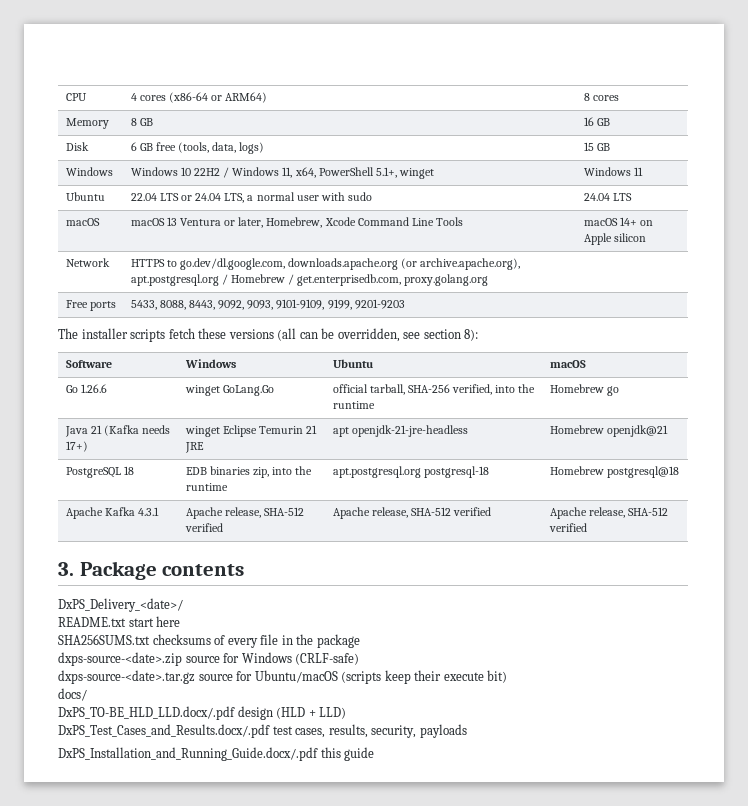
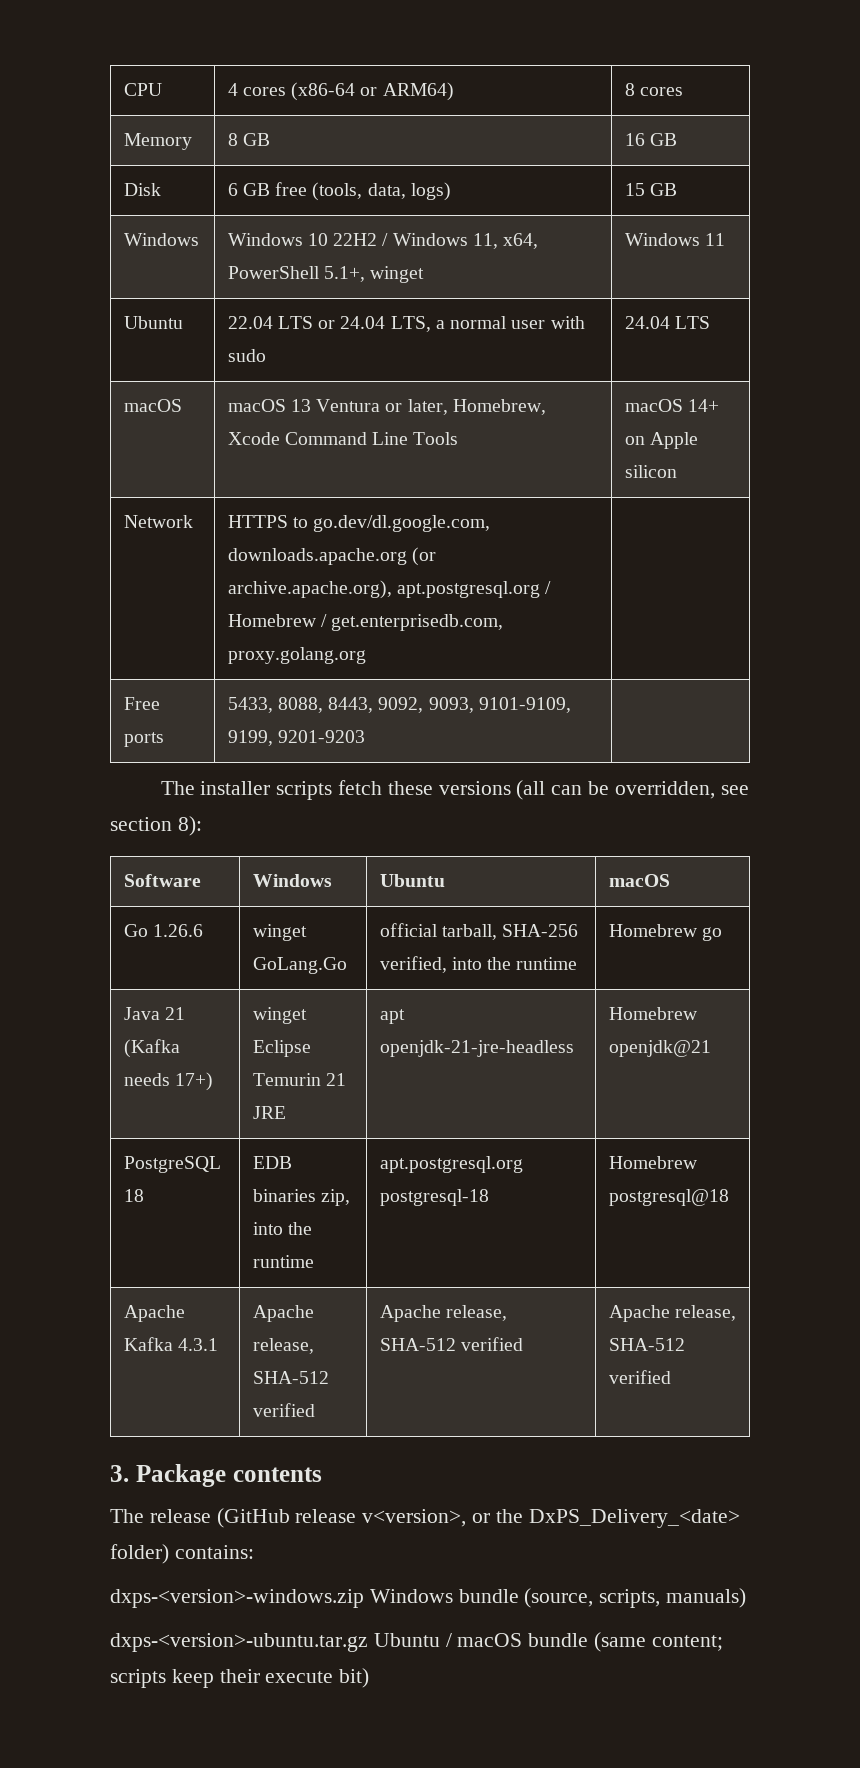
[58,598,183,612] [58,616,181,627] [58,634,360,648] [58,652,360,666] [58,670,508,684] [58,688,87,701] [58,706,347,720] [58,724,467,738] [58,747,375,761] DxPS_Delivery_<date>/ // README.txt start here // SHA256SUMS.txt checksums of every file in the package // dxps-source-<date>.zip source for Windows (CRLF-safe) // dxps-source-<date>.tar.gz source for Ubuntu/macOS (scripts keep their execute bit) // docs/ // DxPS_TO-BE_HLD_LLD.docx/.pdf design (HLD + LLD) // DxPS_Test_Cases_and_Results.docx/.pdf test cases, results, security, payloads // DxPS_Installation_and_Running_Guide.docx/.pdf this guide -> [110,1508,740,1528] [110,1544,254,1564] [110,1588,747,1608] [110,1632,723,1652] [110,1668,370,1688] The release (GitHub release v<version>, or the DxPS_Delivery_<date> folder) contains: // dxps-<version>-windows.zip Windows bundle (source, scripts, manuals) // dxps-<version>-ubuntu.tar.gz Ubuntu / macOS bundle (same content; scripts keep their execute bit)

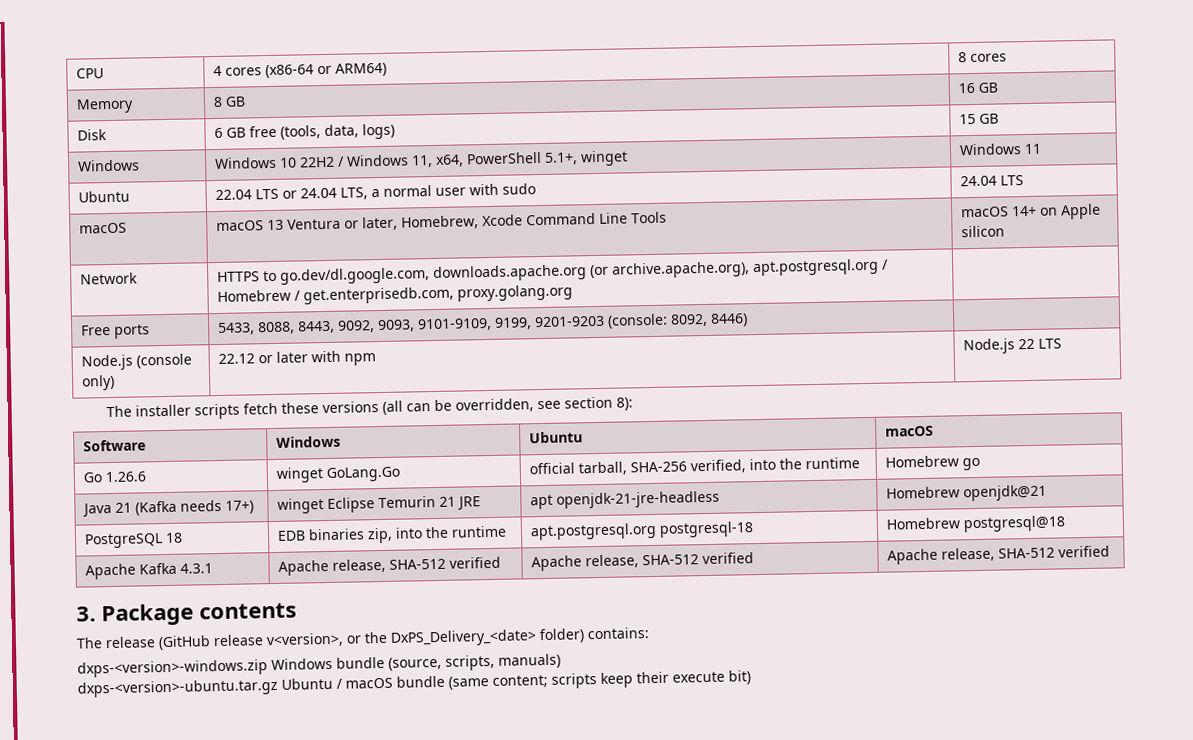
(365, 736) | -> [606,313,748,329] [80,353,192,371] [81,374,115,391] [217,350,376,366] [962,338,1062,355] (console: 8092, 8446) | // Node.js (console only) | 22.12 or later with npm | Node.js 22 LTS

